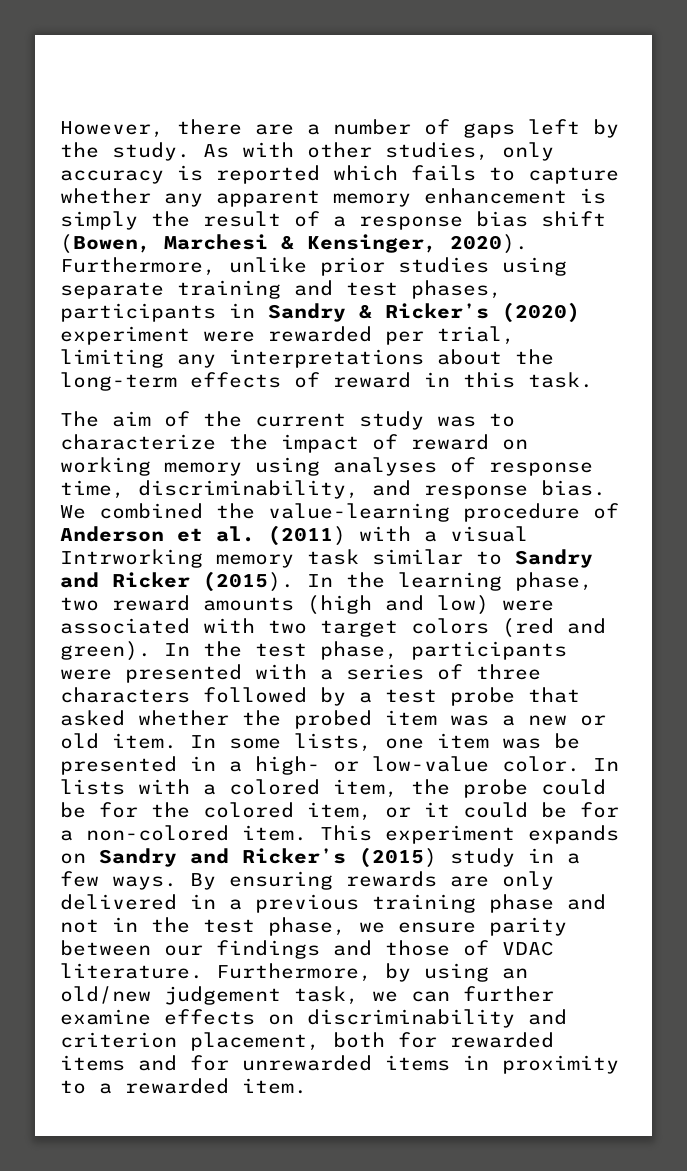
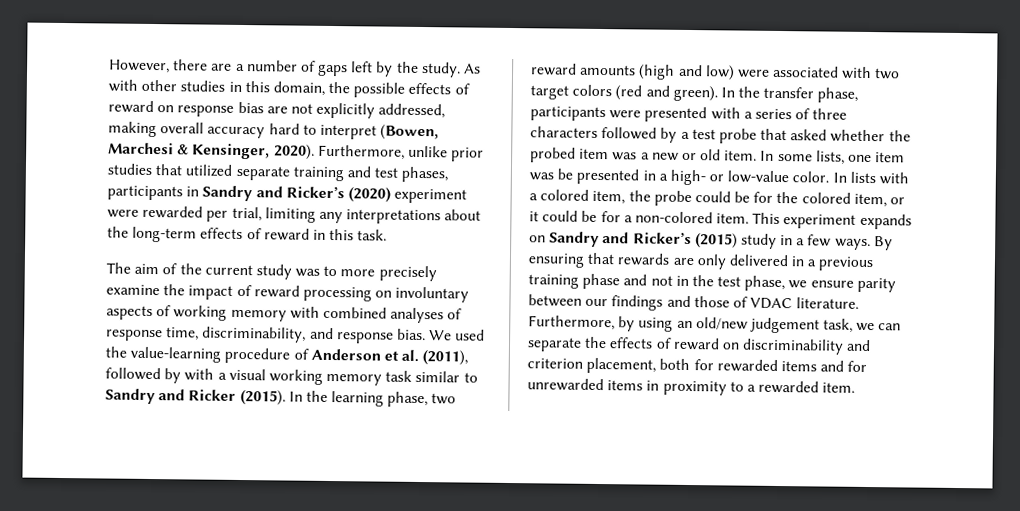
[385,142,554,161] [60,165,619,184] [60,188,606,207] [60,211,606,230] studies, only accuracy is reported which fails to capture whether any apparent memory enhancement is simply the result of a response bias shift -> [180,80,470,98] [108,100,446,119] [108,121,377,140] studies in this domain, the possible effects of reward on response bias are not explicitly addressed, making overall accuracy hard to interpret
[502,257,567,276] using -> [155,164,233,177] that utilized
[359,304,372,319] & -> [255,186,283,198] and
[60,434,216,450] characterize -> [340,265,437,282] [106,284,160,296] more precisely examine
[502,439,528,450] [60,457,320,476] on working memory using -> [302,286,470,303] [106,305,387,322] processing on involuntary aspects of working memory with combined
[99,503,203,519] combined -> [455,329,486,341] used
[268,525,346,546] (2011) -> [422,350,469,366] [105,367,182,384] (2011), followed by
[60,549,203,568] Intrworking -> [268,369,323,385] working
[255,643,307,657] test -> [763,86,815,99] transfer
(333, 880) none -> [587,252,616,265] that
[463,986,554,1002] [60,1009,255,1025] further examine effects -> [527,336,720,352] separate the effects of reward

